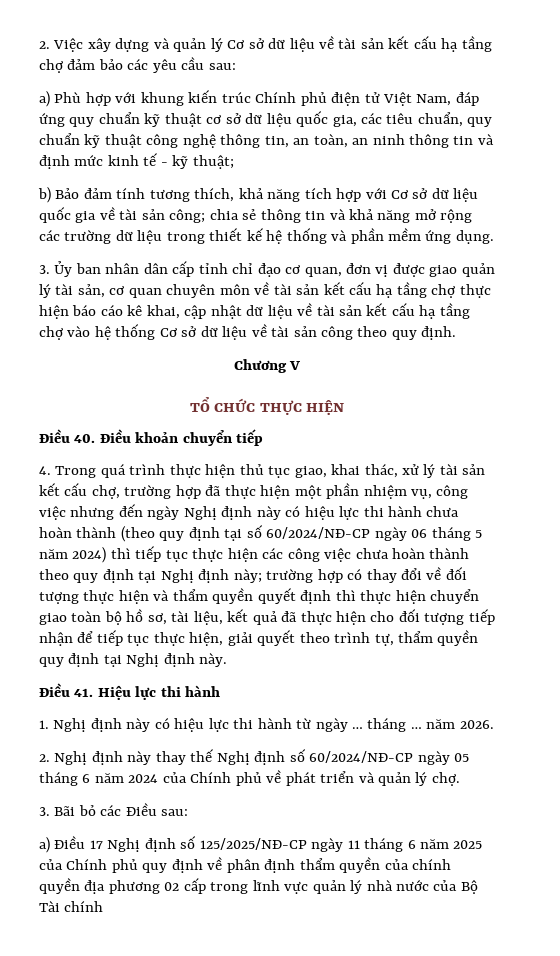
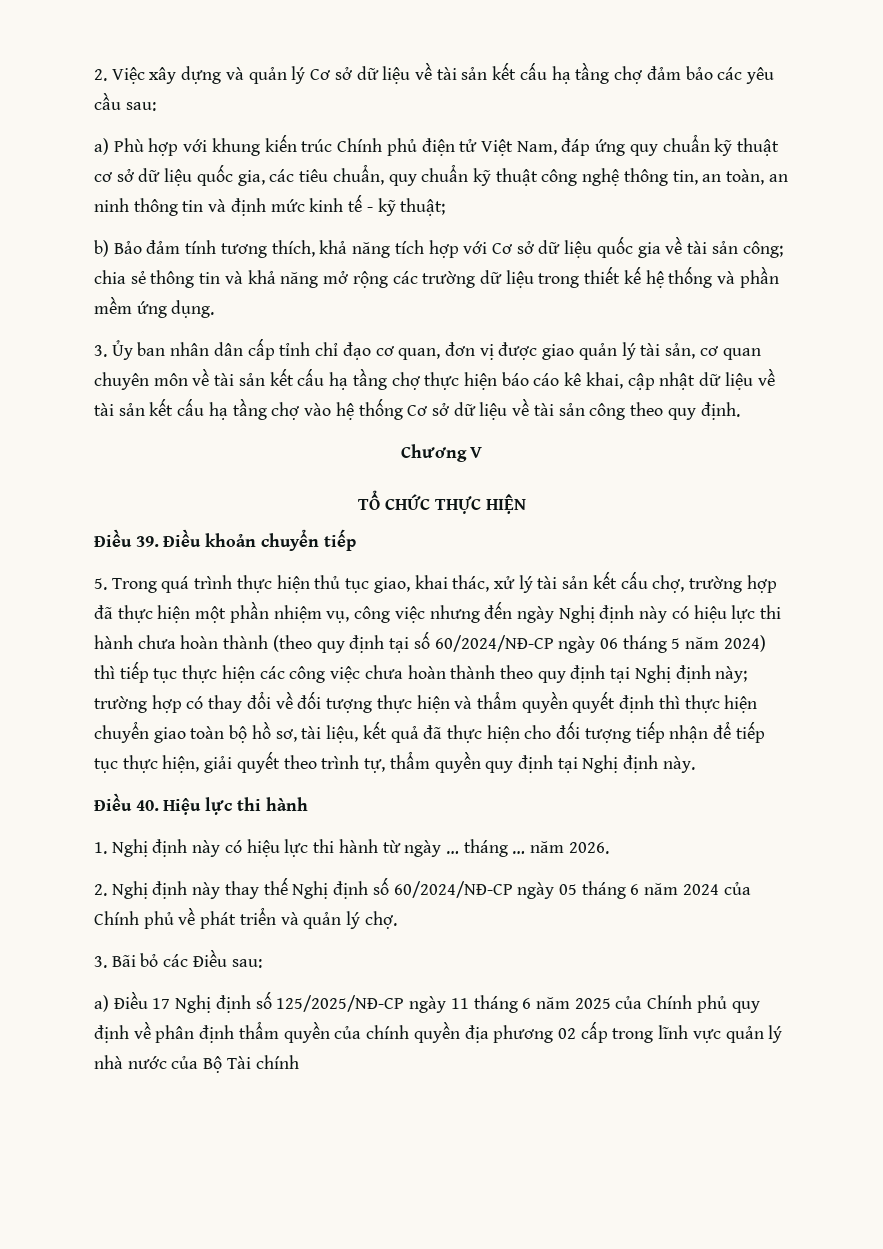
[74,434,96,443] 40. -> [135,536,159,547] 39.
[39,466,51,475] 4. -> [94,578,107,590] 5.
[74,688,94,697] 41. -> [135,800,159,811] 40.

